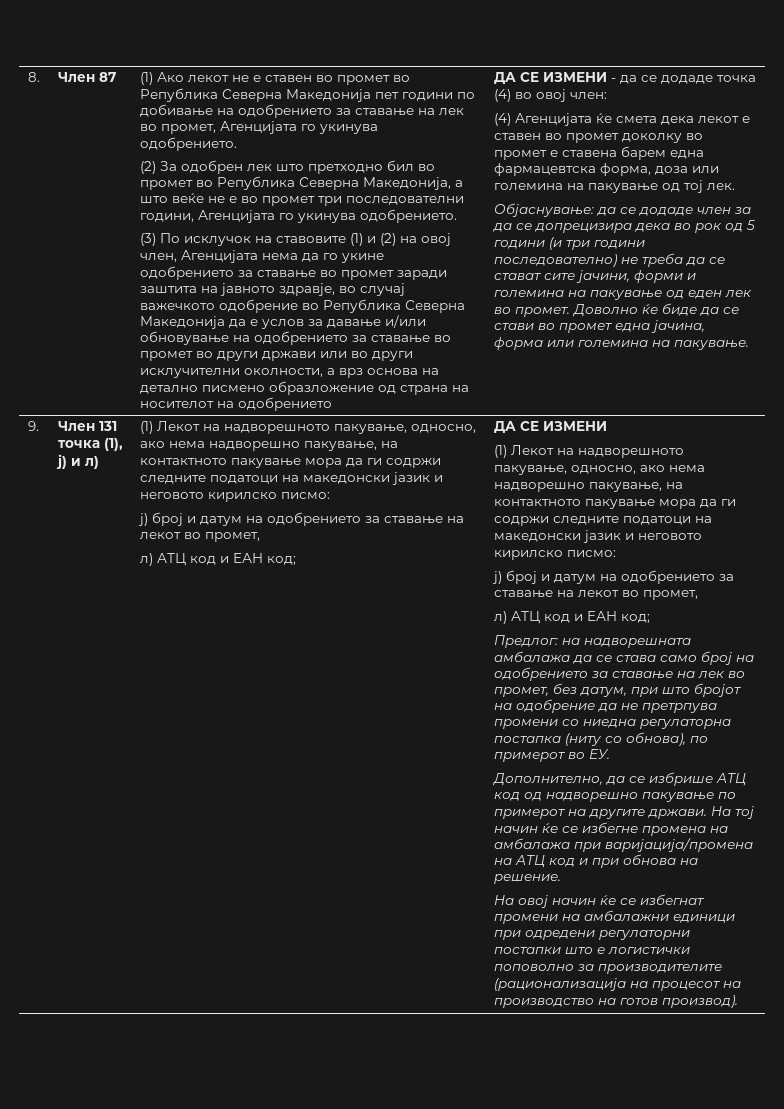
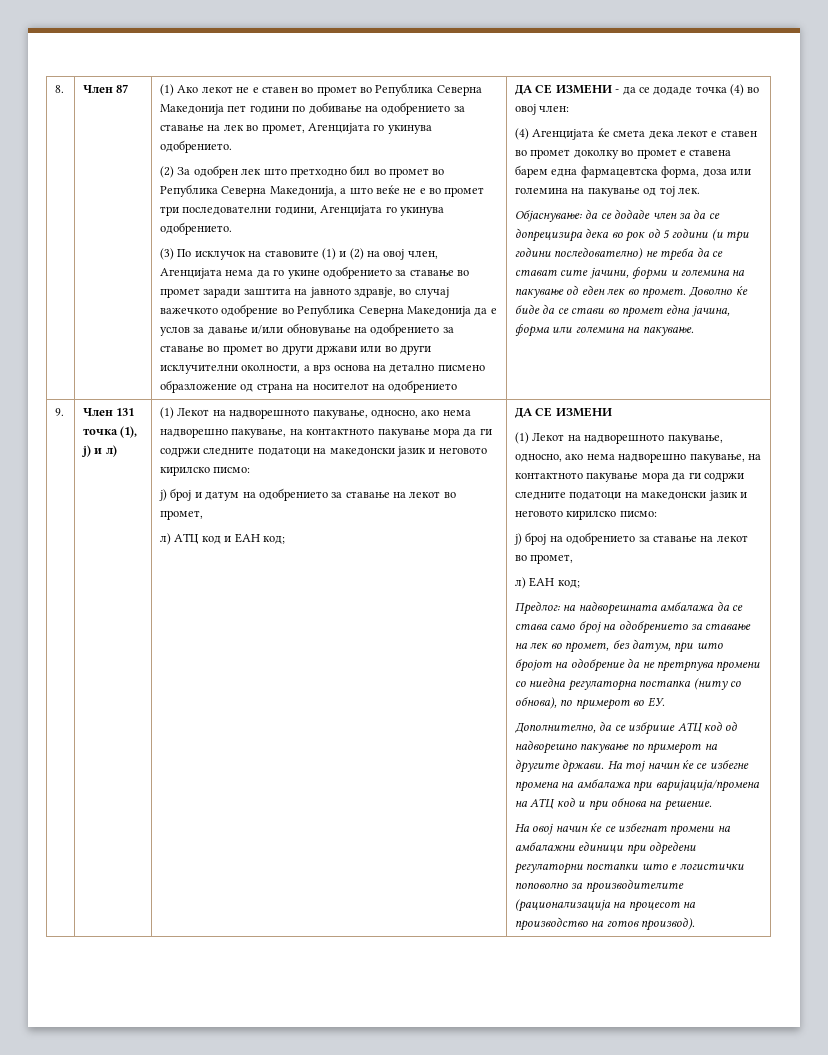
[540,570,734,584] [493,590,698,600] [493,611,583,624] и датум на одобрениeто за ставање на лекот во промет, // л) АТЦ код и -> [549,532,748,545] [515,554,574,564] [515,577,527,589] на одобрениeто за ставање на лекот во промет, // л)

